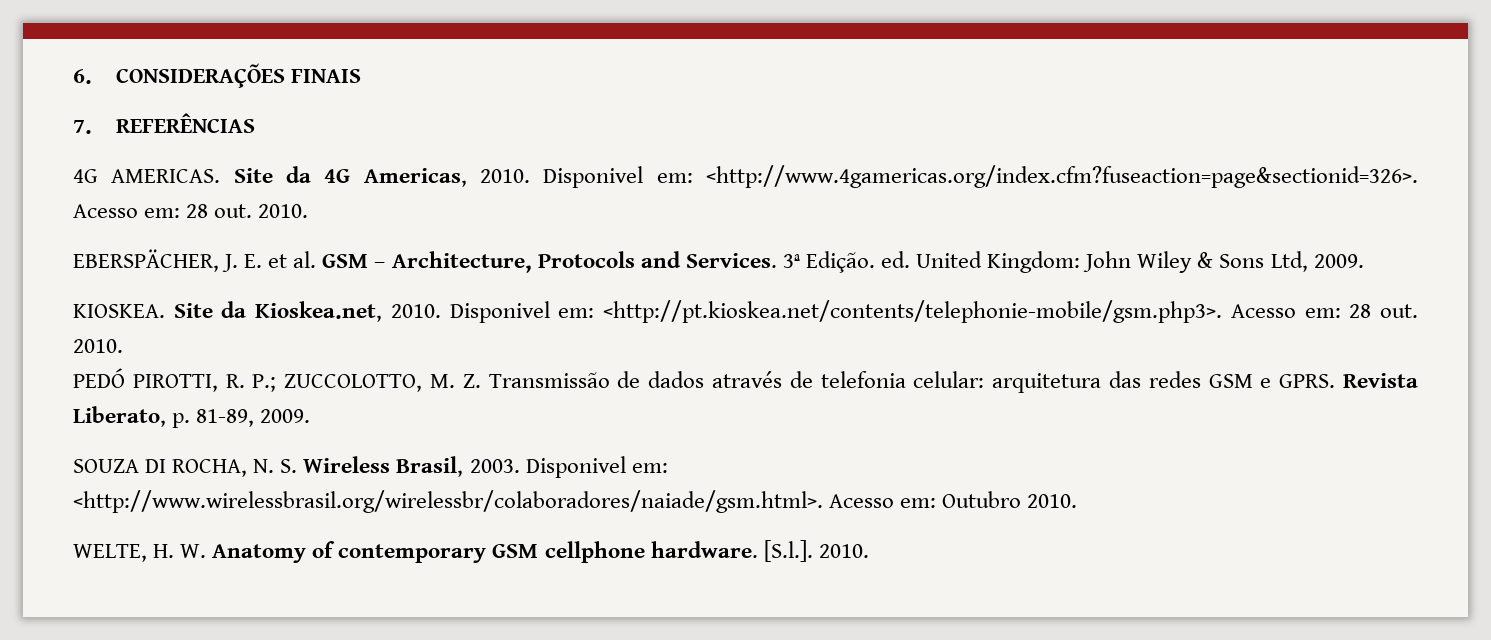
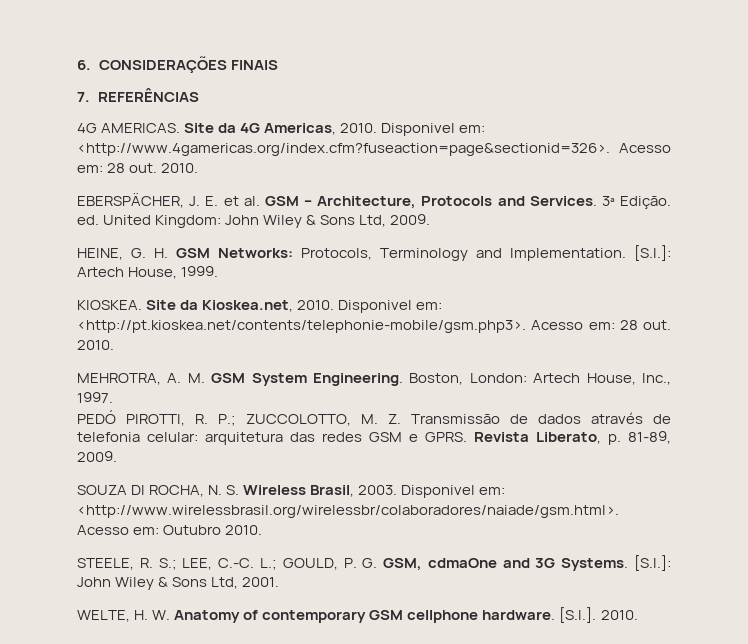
(1364, 261) none -> [77,245,671,261] [77,266,219,279] // HEINE, G. H. GSM Networks: Protocols, Terminology and Implementation. [S.l.]: Artech House, 1999.
(123, 346) none -> [77,373,671,386] [77,392,113,403] // MEHROTRA, A. M. GSM System Engineering. Boston, London: Artech House, Inc., 1997.
(1078, 501) none -> [77,555,671,571] [77,577,280,590] // STEELE, R. S.; LEE, C.-C. L.; GOULD, P. G. GSM, cdmaOne and 3G Systems. [S.l.]: John Wiley & Sons Ltd, 2001.

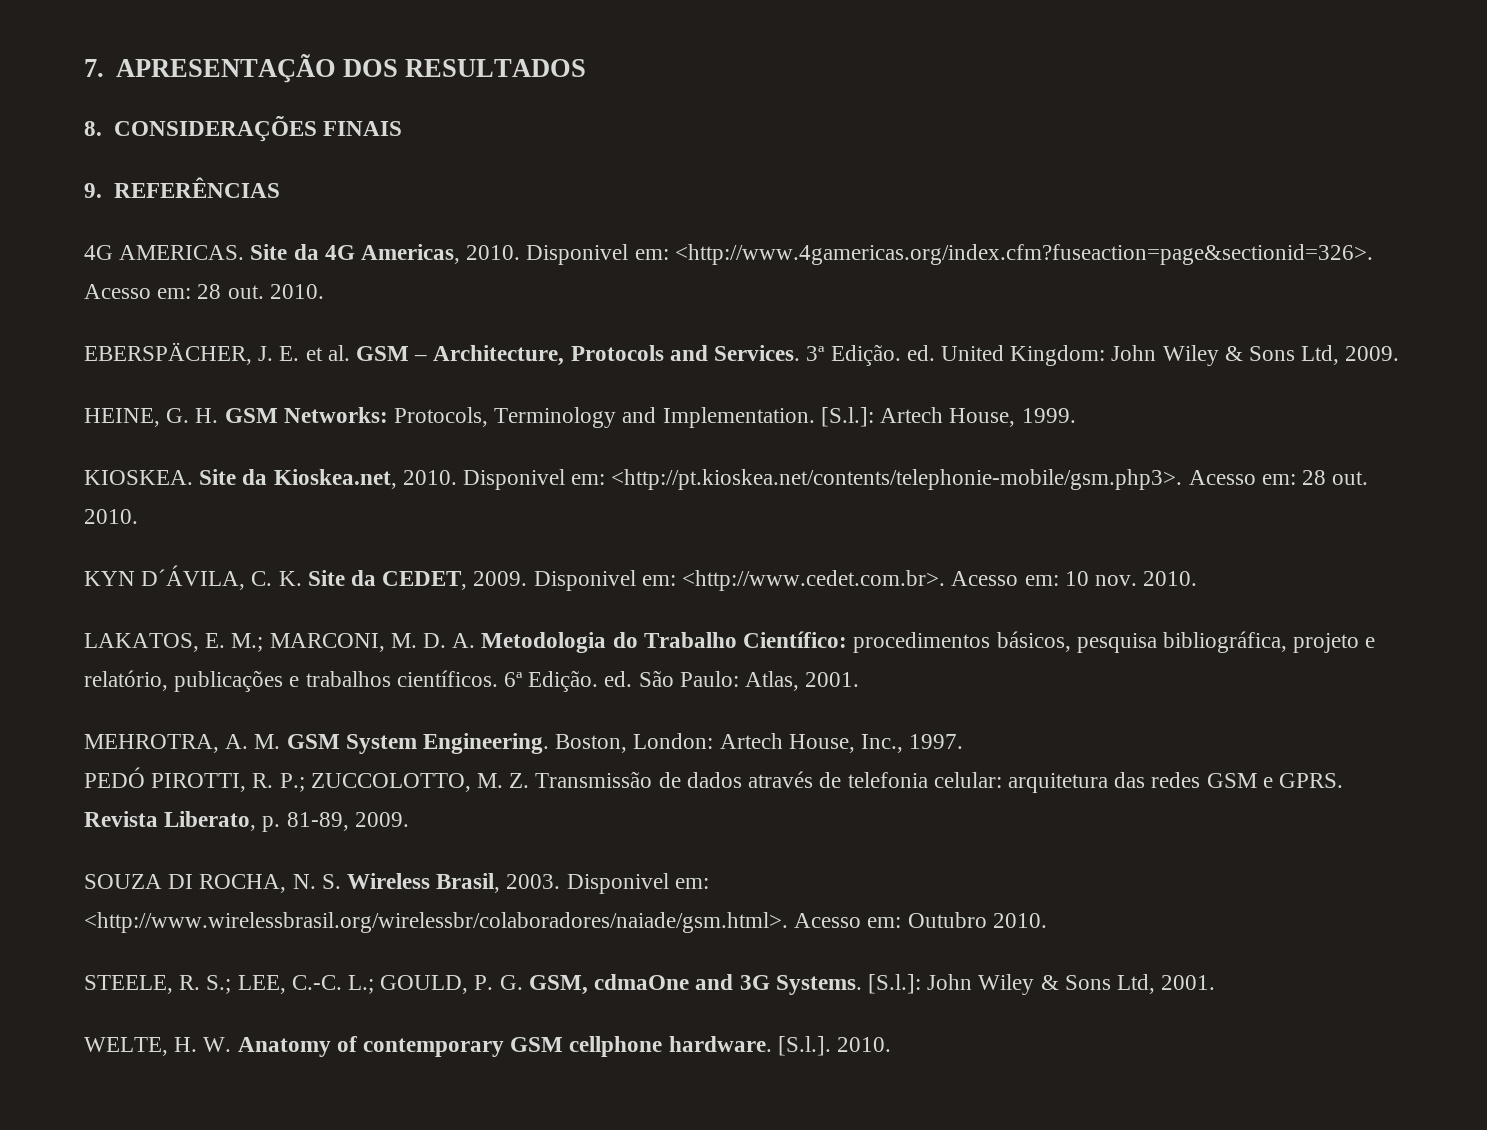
[77,60,91,70] 6. -> [84,54,586,83] [84,121,102,136] 7. APRESENTAÇÃO DOS RESULTADOS // 8.
[77,92,90,102] 7. -> [84,183,102,198] 9.
(114, 345) none -> [84,565,1198,591] [84,631,1376,653] [84,670,860,692] // KYN D´ÁVILA, C. K. Site da CEDET, 2009. Disponivel em: <http://www.cedet.com.br>. Acesso em: 10 nov. 2010. // LAKATOS, E. M.; MARCONI, M. D. A. Metodologia do Trabalho Científico: procedimentos básicos, pesquisa bibliográfica, projeto e relatório, publicações e trabalhos científicos. 6ª Edição. ed. São Paulo: Atlas, 2001.

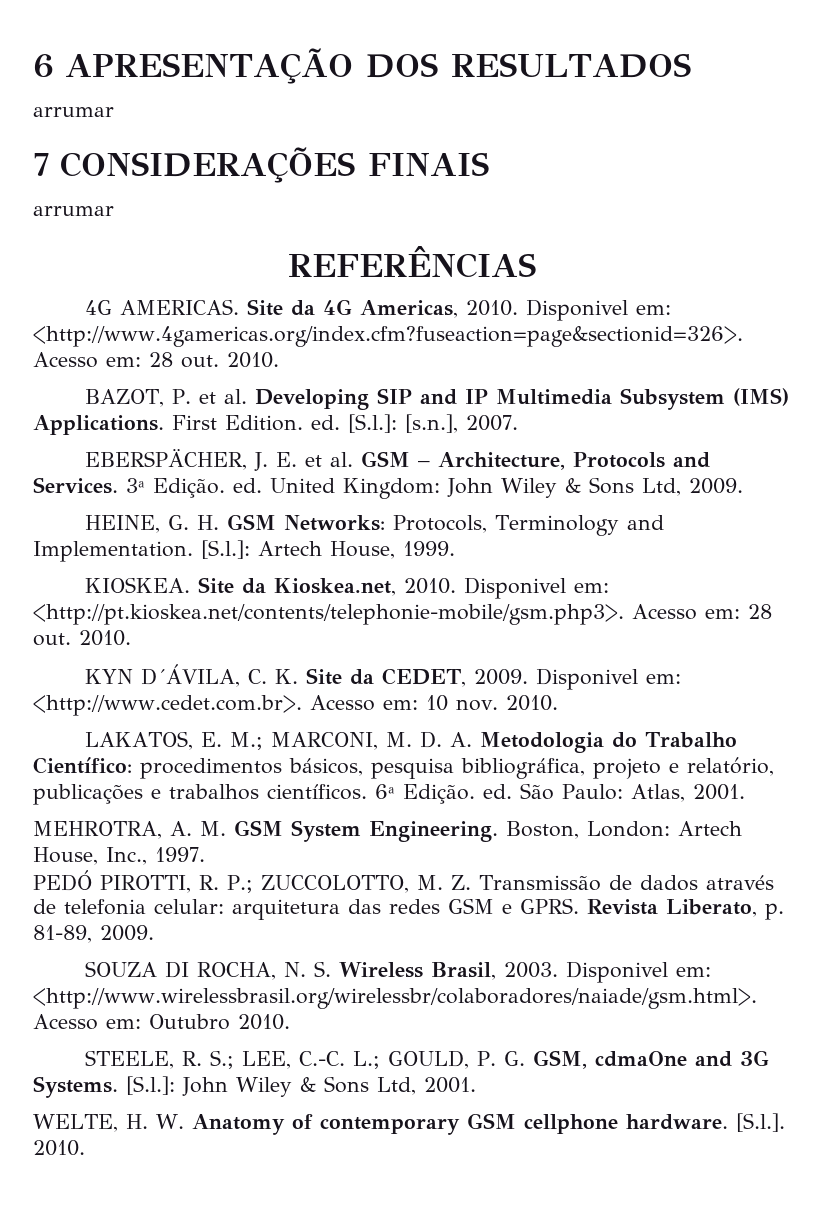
[84,59,104,77] 7. -> [33,54,54,78] 6
[84,121,102,136] 8. -> [33,107,114,117] [33,153,49,176] arrumar // 7
[84,183,102,198] 9. -> [33,206,114,216] arrumar //
(324, 291) none -> [85,388,790,410] [33,414,518,435] // BAZOT, P. et al. Developing SIP and IP Multimedia Subsystem (IMS) Applications. First Edition. ed. [S.l.]: [s.n.], 2007.

